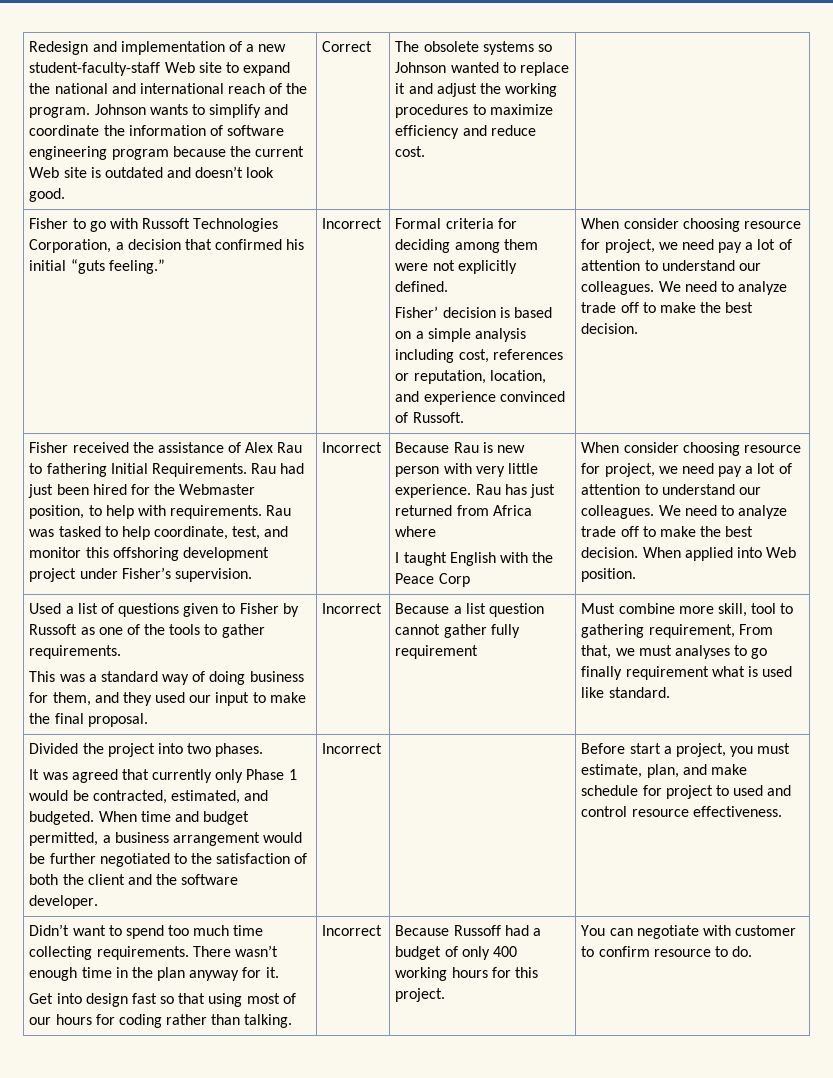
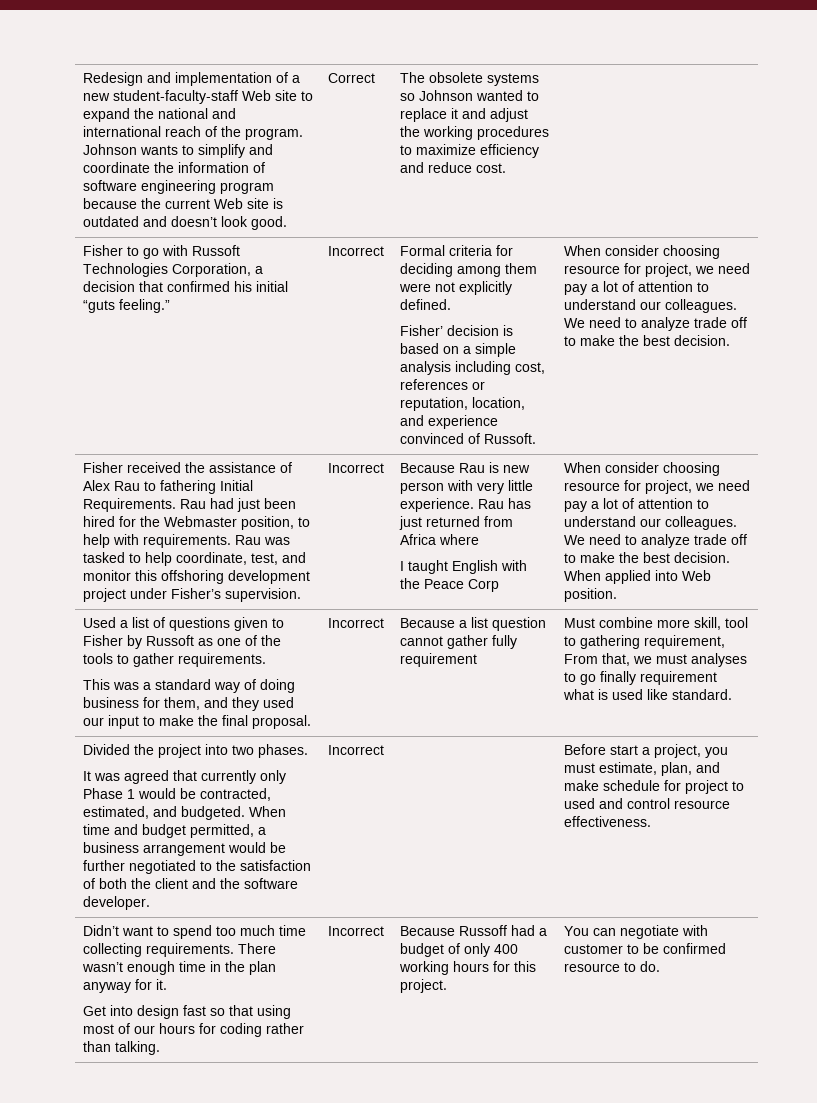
[598,946,650,957] confirm -> [642,943,726,954] be confirmed

